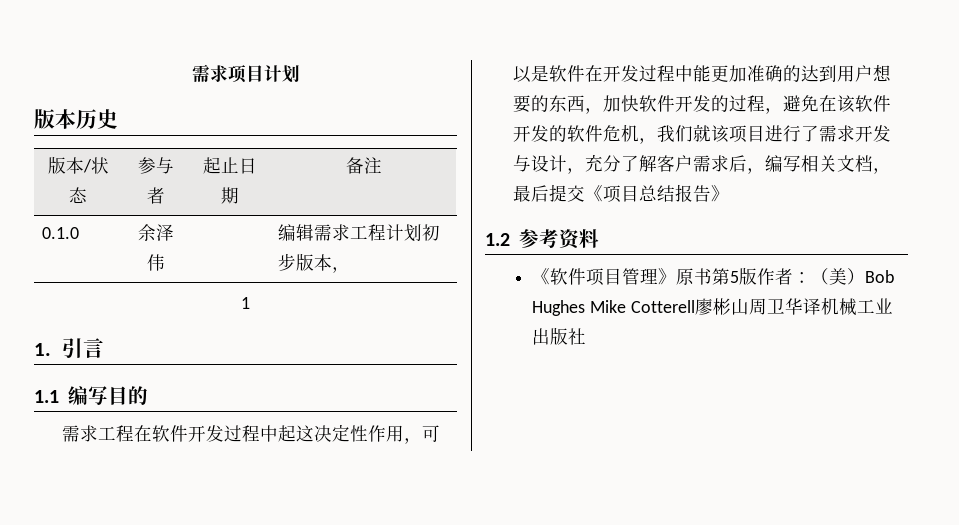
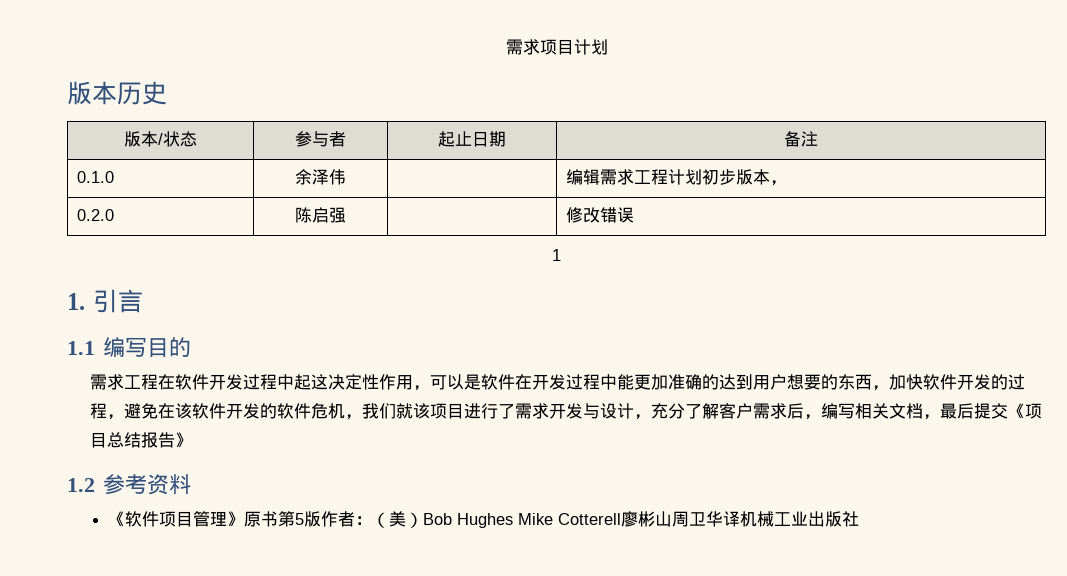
(350, 270) none -> [76,209,114,221] [295,207,346,223] [565,207,634,223] // 0.2.0 | 陈启强 | | 修改错误

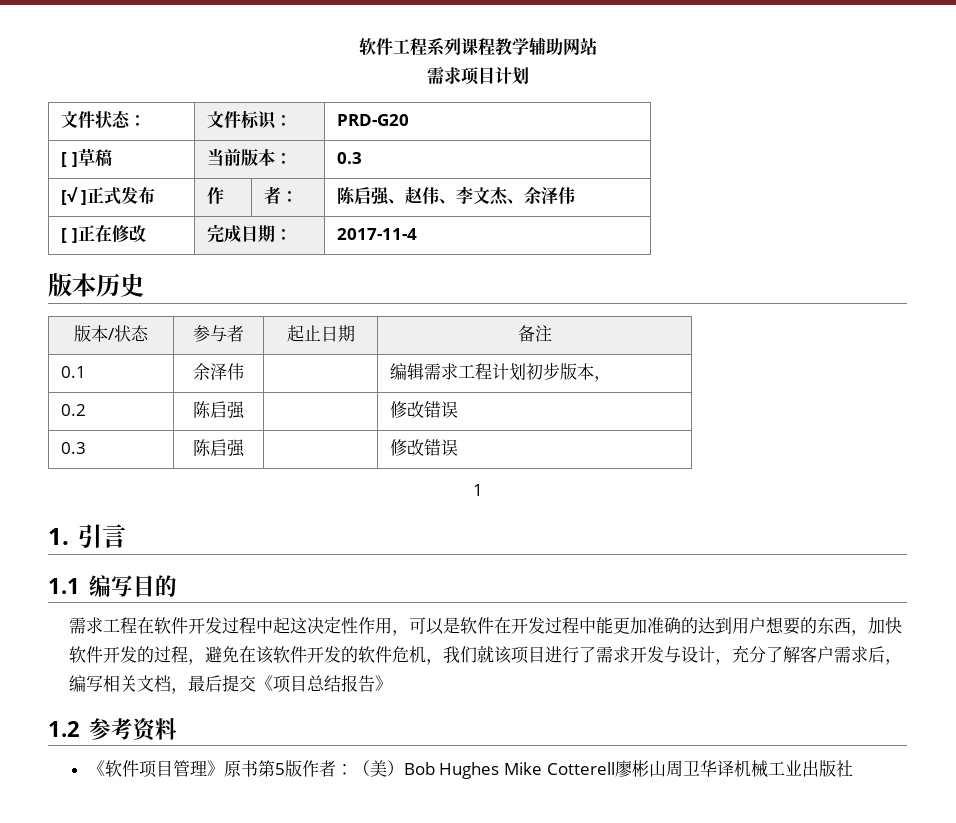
[505,39,608,55] 需求项目计划 -> [358,37,597,56] [426,66,529,85] [61,110,147,128] [207,110,293,130] [337,114,410,126] [61,148,112,167] [207,148,293,166] [337,152,363,164] [61,187,155,205] [207,187,225,204] [264,186,299,204] [337,186,576,206] [61,224,146,243] [207,224,293,243] [337,228,418,240] 软件工程系列课程教学辅助网站 // 需求项目计划 // 文件状态： | 文件标识： | PRD-G20 // [ ]草稿 | 当前版本： | 0.3 // [√ ]正式发布 | 作 | 者： | 陈启强、赵伟、李文杰、余泽伟 // [ ]正在修改 | 完成日期： | 2017-11-4
[76,171,114,183] 0.1.0 -> [61,366,87,378] 0.1
[76,209,114,221] 0.2.0 -> [61,404,87,416] [192,401,245,419] [390,401,459,418] [61,442,87,454] 0.2 | 陈启强 | | 修改错误 // 0.3

